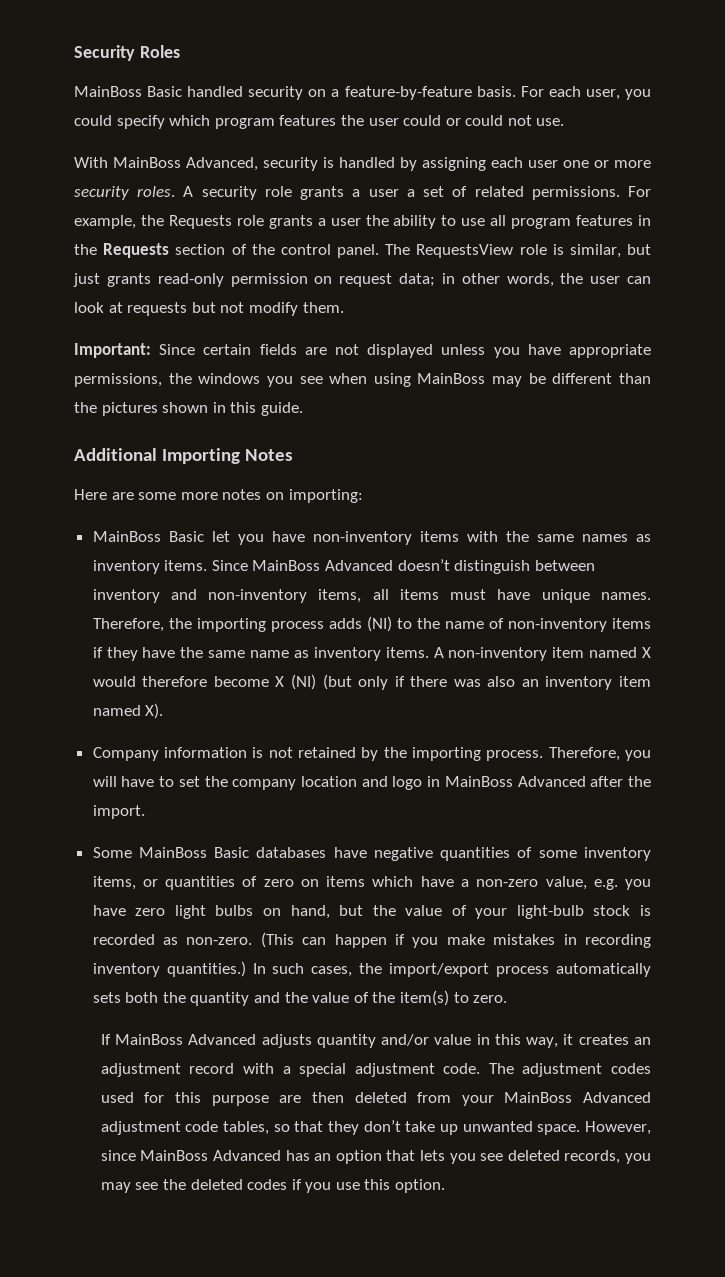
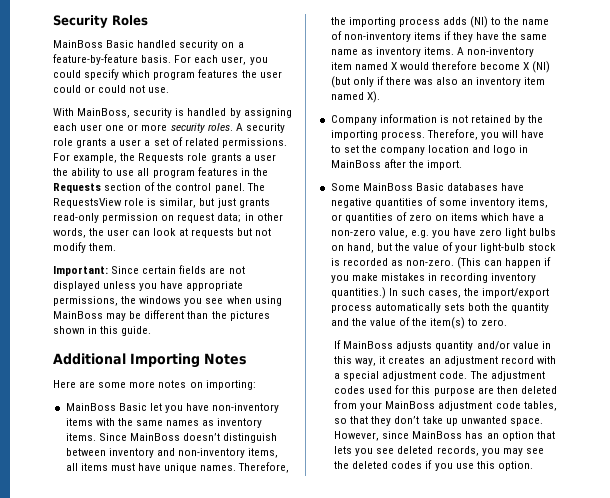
[113,157,258,171] MainBoss Advanced, -> [77,108,131,118] MainBoss,
[325,560,394,571] Advanced -> (180, 437) none
[517,776,586,787] Advanced -> (381, 164) none
[188,1034,257,1045] Advanced -> (394, 345) none
[583,1092,652,1103] Advanced -> (436, 405) none
[212,1150,281,1161] Advanced -> (463, 435) none

